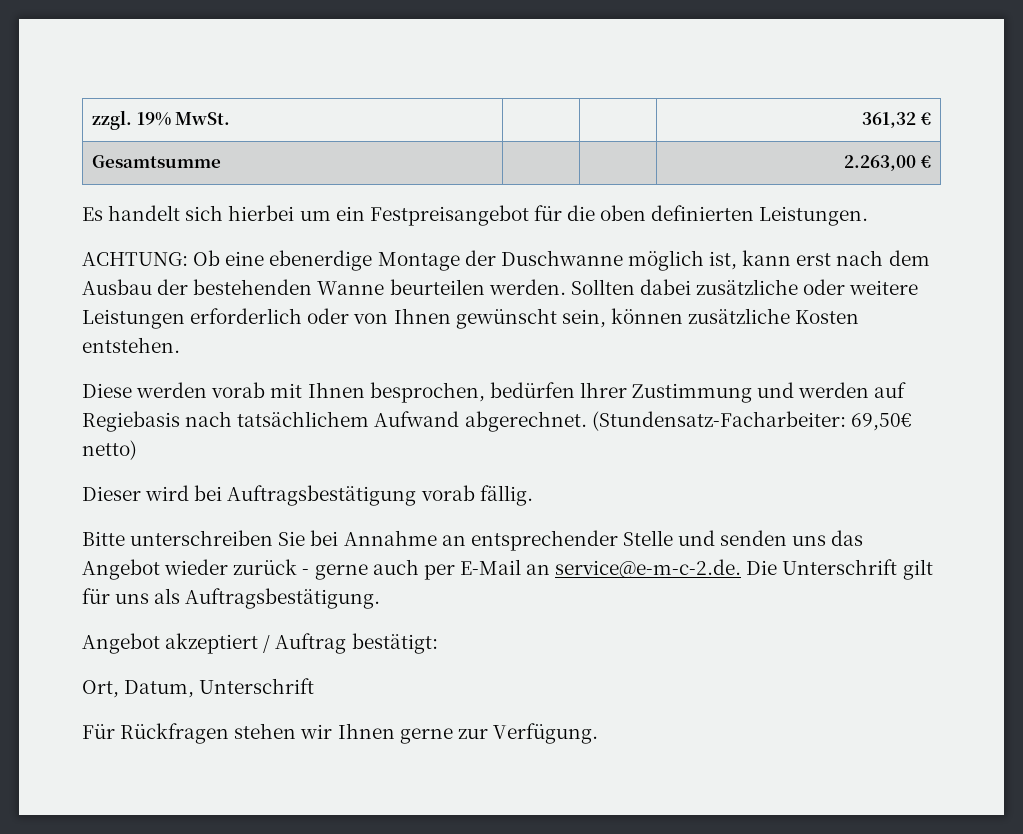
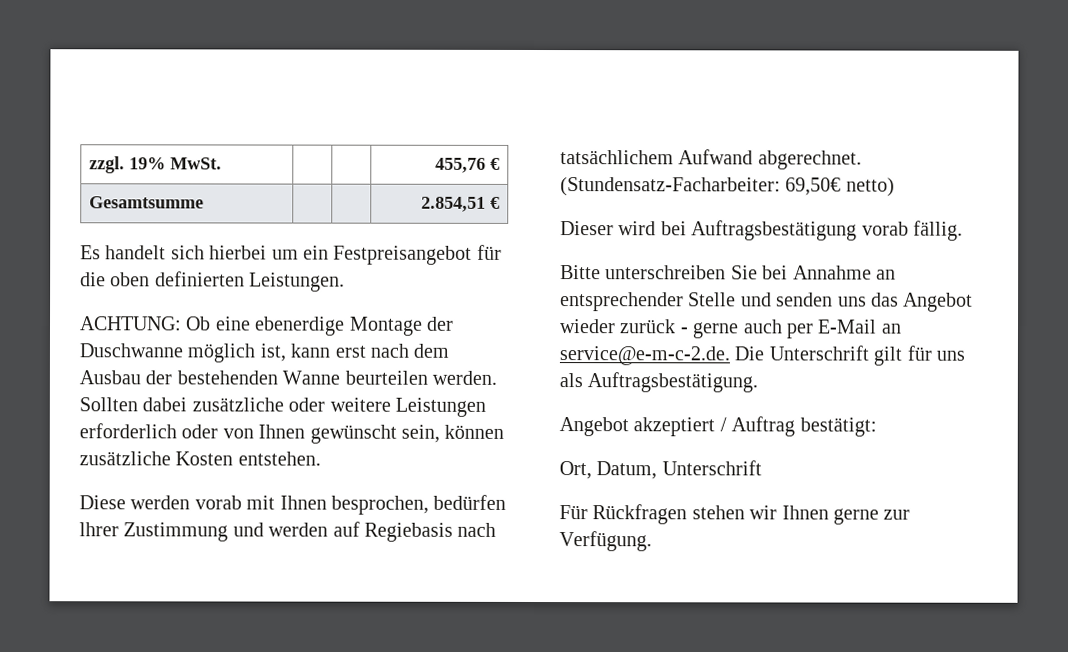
[862,112,917,128] 361,32 -> [434,157,486,173] 455,76
[844,155,917,171] 2.263,00 -> [420,196,486,212] 2.854,51

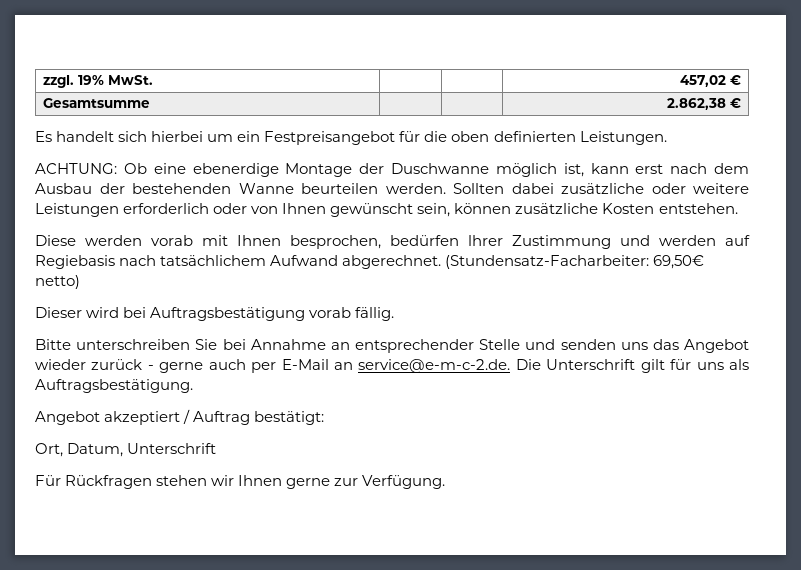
[434,157,486,173] 455,76 -> [680,75,727,87] 457,02
[420,196,486,212] 2.854,51 -> [667,98,727,110] 2.862,38

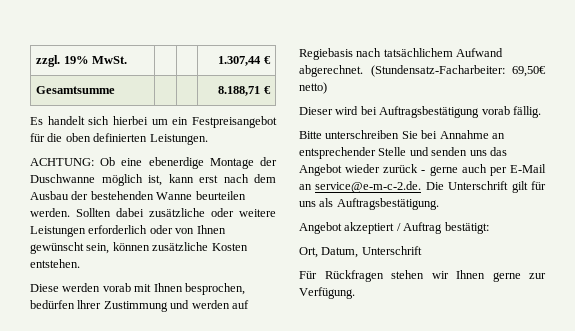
[680,75,727,87] 457,02 -> [218,56,262,66] 1.307,44
[667,98,727,110] 2.862,38 -> [218,86,261,96] 8.188,71

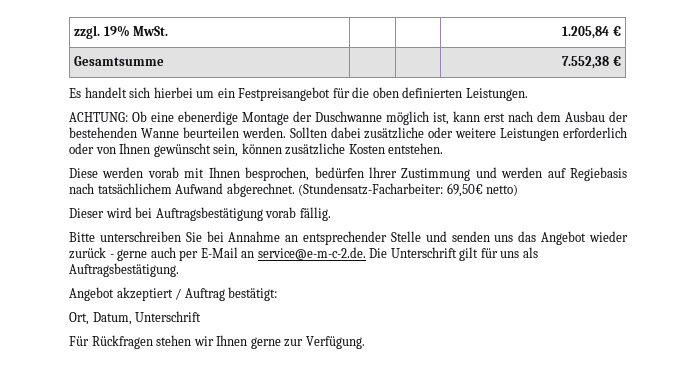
[218,56,262,66] 1.307,44 -> [562,26,610,39] 1.205,84
[218,86,261,96] 8.188,71 -> [562,56,610,69] 7.552,38

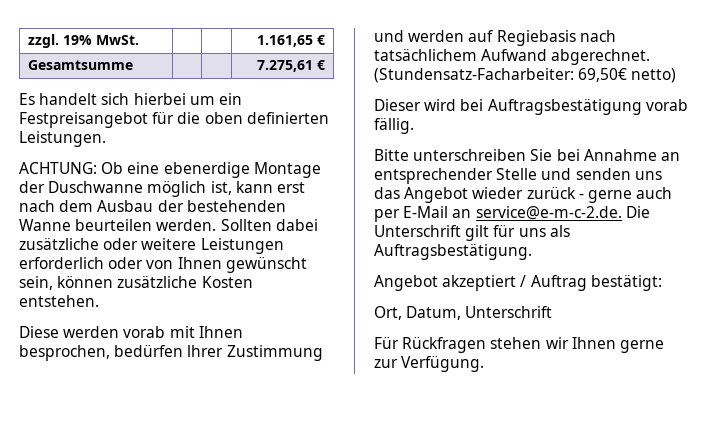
[562,26,610,39] 1.205,84 -> [257,35,314,47] 1.161,65
[562,56,610,69] 7.552,38 -> [257,60,314,72] 7.275,61

